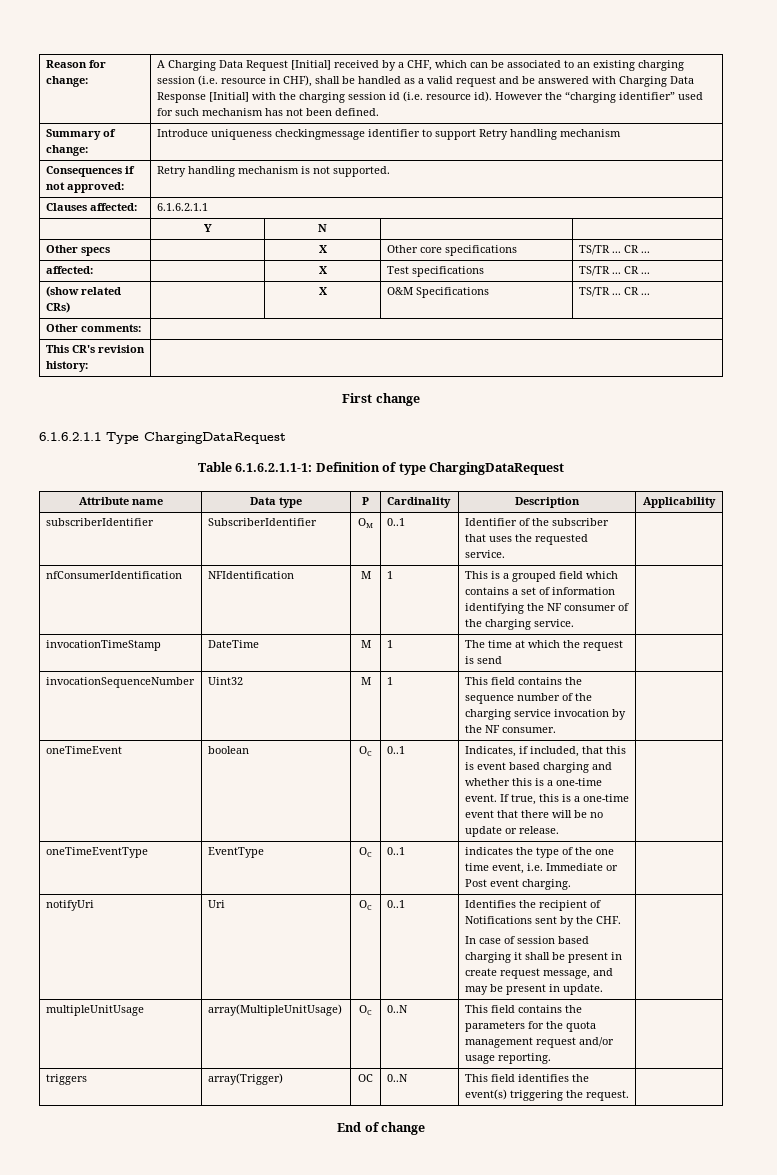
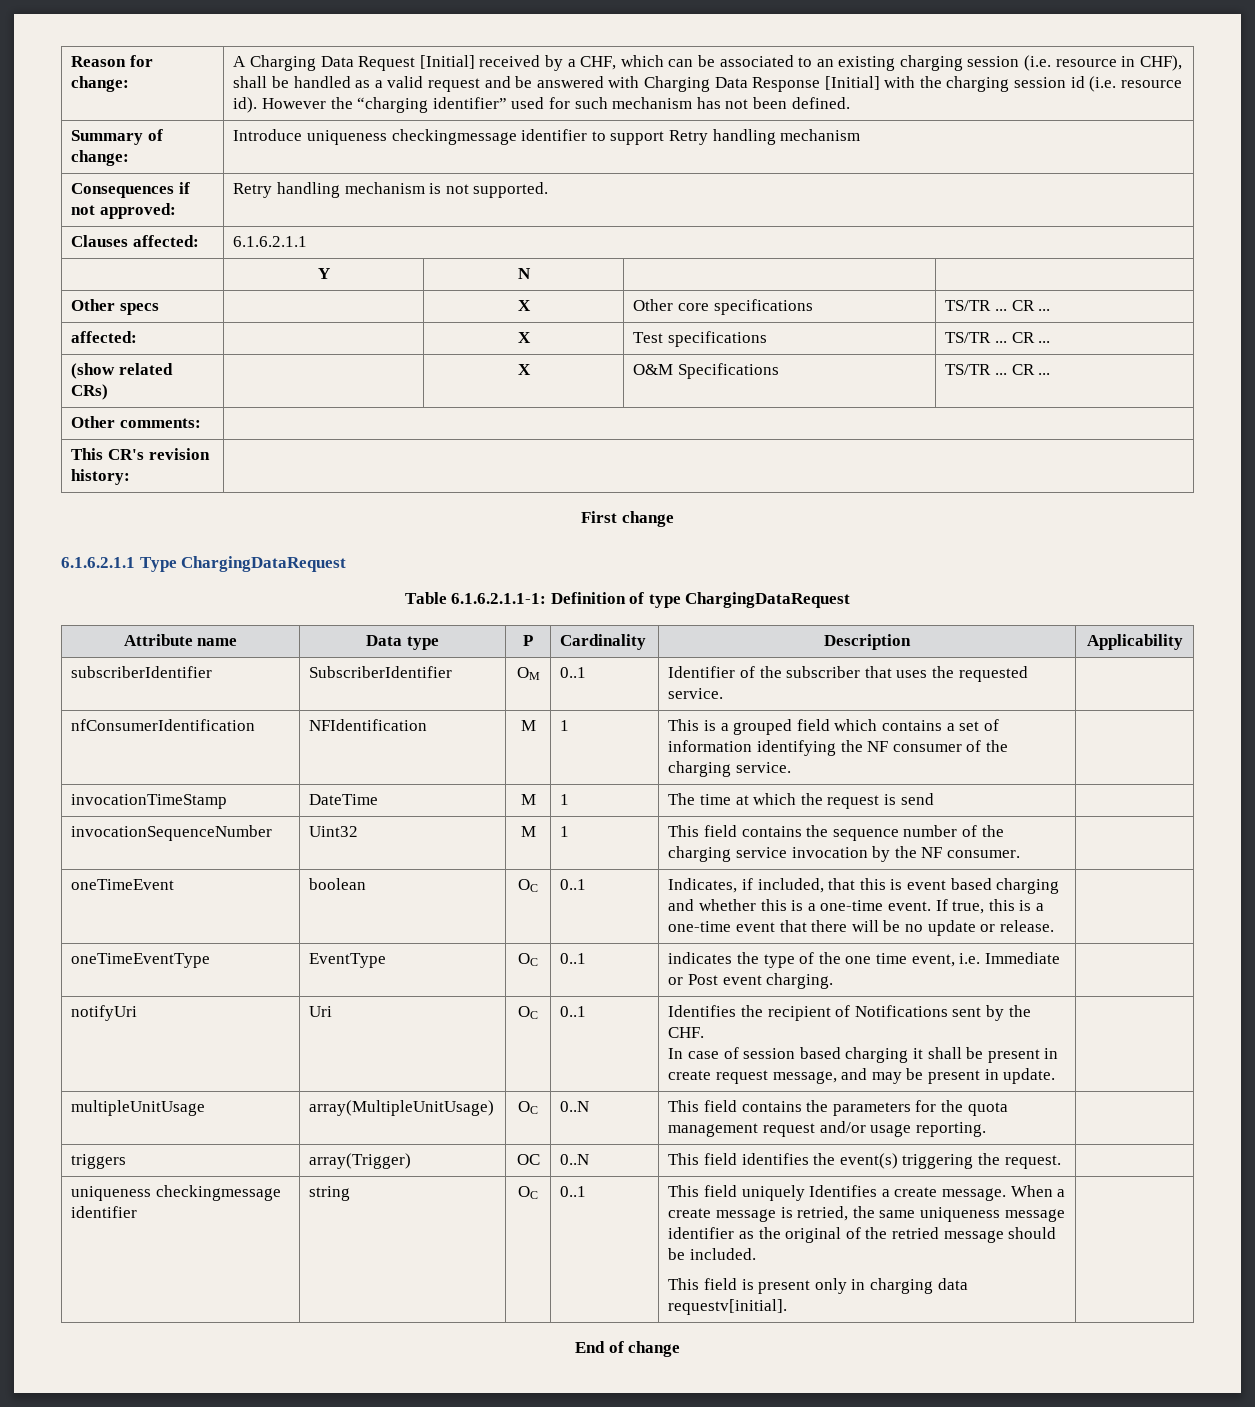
(629, 1095) none -> [71,1185,282,1201] [71,1206,138,1218] [309,1186,351,1201] [518,1186,538,1199] [560,1186,587,1197] [668,1185,1066,1201] [668,1206,1065,1222] [668,1227,1057,1243] [668,1248,757,1260] [668,1278,968,1294] [668,1299,788,1315] // uniqueness checkingmessage identifier | string | OC | 0..1 | This field uniquely Identifies a create message. When a create message is retried, the same uniqueness message identifier as the original of the retried message should be included. // This field is present only in charging data requestv[initial]. |

